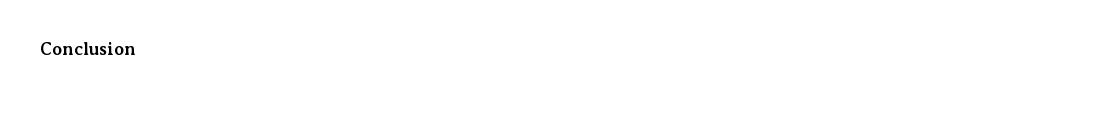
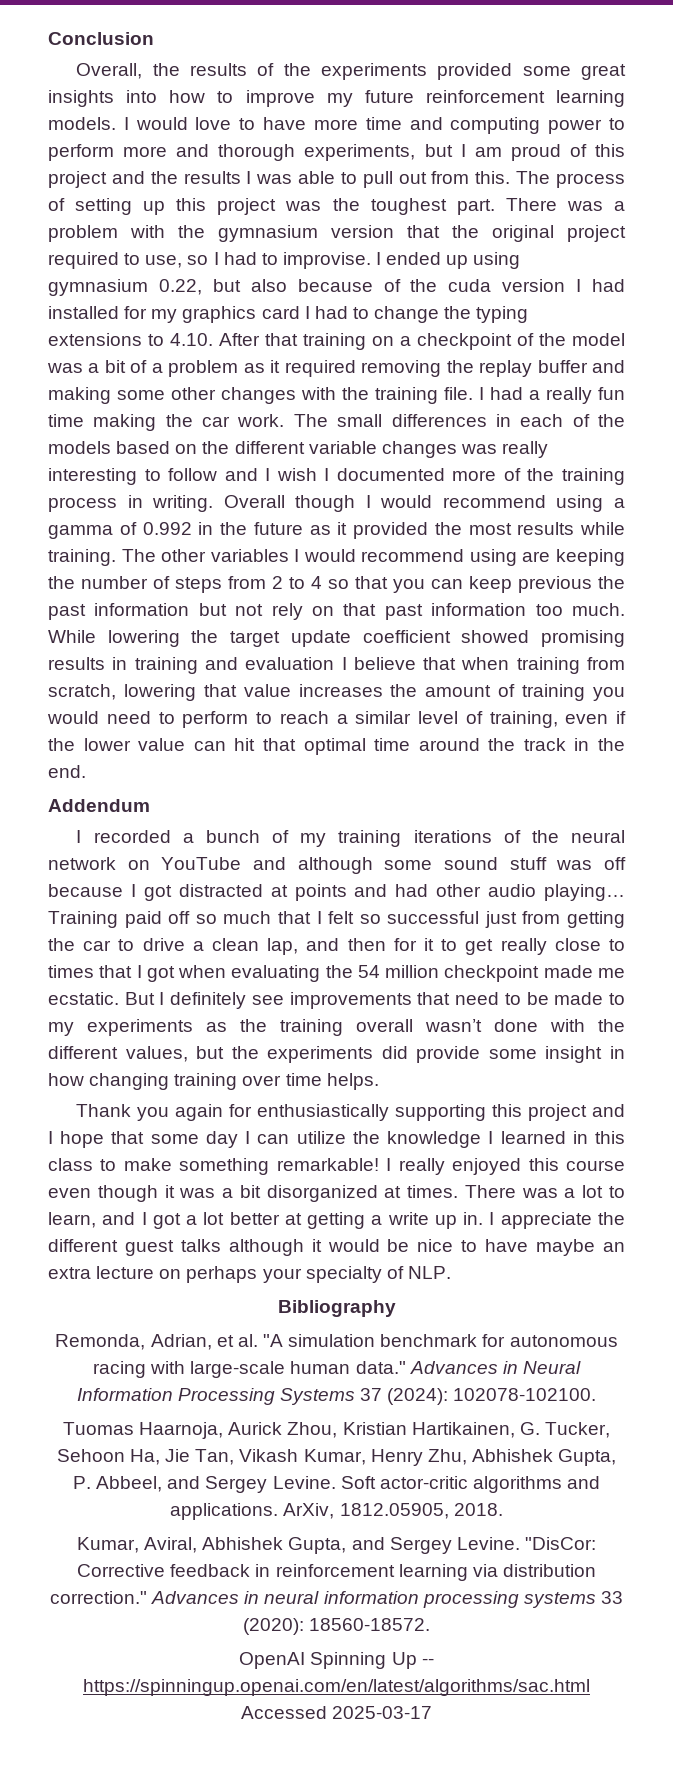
(136, 48) none -> [76,63,626,80] [48,90,625,107] [48,117,625,134] [48,144,626,161] [48,171,626,188] [48,198,625,215] [48,225,626,242] [48,252,521,269] [48,279,625,296] [48,306,529,323] [48,333,625,350] [47,360,625,377] [48,387,625,404] [48,414,625,431] [48,441,549,458] [48,468,625,485] [48,495,625,512] [48,522,625,539] [48,549,625,566] [48,576,625,593] [48,603,625,620] [48,630,625,647] [48,657,625,674] [48,684,626,701] [47,711,626,728] [48,738,625,755] [48,765,86,778] [48,799,150,812] [76,830,625,847] [48,857,627,874] [48,884,625,901] [48,911,625,928] [48,938,625,955] [48,965,625,982] [48,992,626,1009] [48,1019,625,1036] [48,1046,625,1063] [48,1073,379,1090] [76,1104,626,1121] [48,1131,625,1148] [48,1158,626,1175] [48,1185,625,1202] [48,1212,625,1229] [48,1239,625,1256] [48,1266,451,1283] [277,1300,396,1317] [55,1334,618,1350] [93,1361,581,1378] [76,1388,597,1405] [63,1422,610,1439] [56,1449,617,1466] [72,1476,601,1493] [170,1503,503,1520] [77,1537,596,1554] [77,1564,596,1581] [50,1591,623,1608] [242,1618,431,1635] [239,1652,434,1669] [83,1679,590,1696] [240,1706,433,1719] // Overall, the results of the experiments provided some great insights into how to improve my future reinforcement learning models. I would love to have more time and computing power to perform more and thorough experiments, but I am proud of this project and the results I was able to pull out from this. The process of setting up this project was the toughest part. There was a problem with the gymnasium version that the original project required to use, so I had to improvise. I ended up using gymnasium 0.22, but also because of the cuda version I had installed for my graphics card I had to change the typing extensions to 4.10. After that training on a checkpoint of the model was a bit of a problem as it required removing the replay buffer and making some other changes with the training file. I had a really fun time making the car work. The small differences in each of the models based on the different variable changes was really interesting to follow and I wish I documented more of the training process in writing. Overall though I would recommend using a gamma of 0.992 in the future as it provided the most results while training. The other variables I would recommend using are keeping the number of steps from 2 to 4 so that you can keep previous the past information but not rely on that past information too much. While lowering the target update coefficient showed promising results in training and evaluation I believe that when training from scratch, lowering that value increases the amount of training you would need to perform to reach a similar level of training, even if the lower value can hit that optimal time around the track in the end. // Addendum // I recorded a bunch of my training iterations of the neural network on YouTube and although some sound stuff was off because I got distracted at points and had other audio playing… Training paid off so much that I felt so successful just from getting the car to drive a clean lap, and then for it to get really close to times that I got when evaluating the 54 million checkpoint made me ecstatic. But I definitely see improvements that need to be made to my experiments as the training overall wasn’t done with the different values, but the experiments did provide some insight in how changing training over time helps. // Thank you again for enthusiastically supporting this project and I hope that some day I can utilize the knowledge I learned in this class to make something remarkable! I really enjoyed this course even though it was a bit disorganized at times. There was a lot to learn, and I got a lot better at getting a write up in. I appreciate the different guest talks although it would be nice to have maybe an extra lecture on perhaps your specialty of NLP. // Bibliography // Remonda, Adrian, et al. "A simulation benchmark for autonomous racing with large-scale human data." Advances in Neural Information Processing Systems 37 (2024): 102078-102100. // Tuomas Haarnoja, Aurick Zhou, Kristian Hartikainen, G. Tucker, Sehoon Ha, Jie Tan, Vikash Kumar, Henry Zhu, Abhishek Gupta, P. Abbeel, and Sergey Levine. Soft actor-critic algorithms and applications. ArXiv, 1812.05905, 2018. // Kumar, Aviral, Abhishek Gupta, and Sergey Levine. "DisCor: Corrective feedback in reinforcement learning via distribution correction." Advances in neural information processing systems 33 (2020): 18560-18572. // OpenAI Spinning Up -- https://spinningup.openai.com/en/latest/algorithms/sac.html Accessed 2025-03-17

